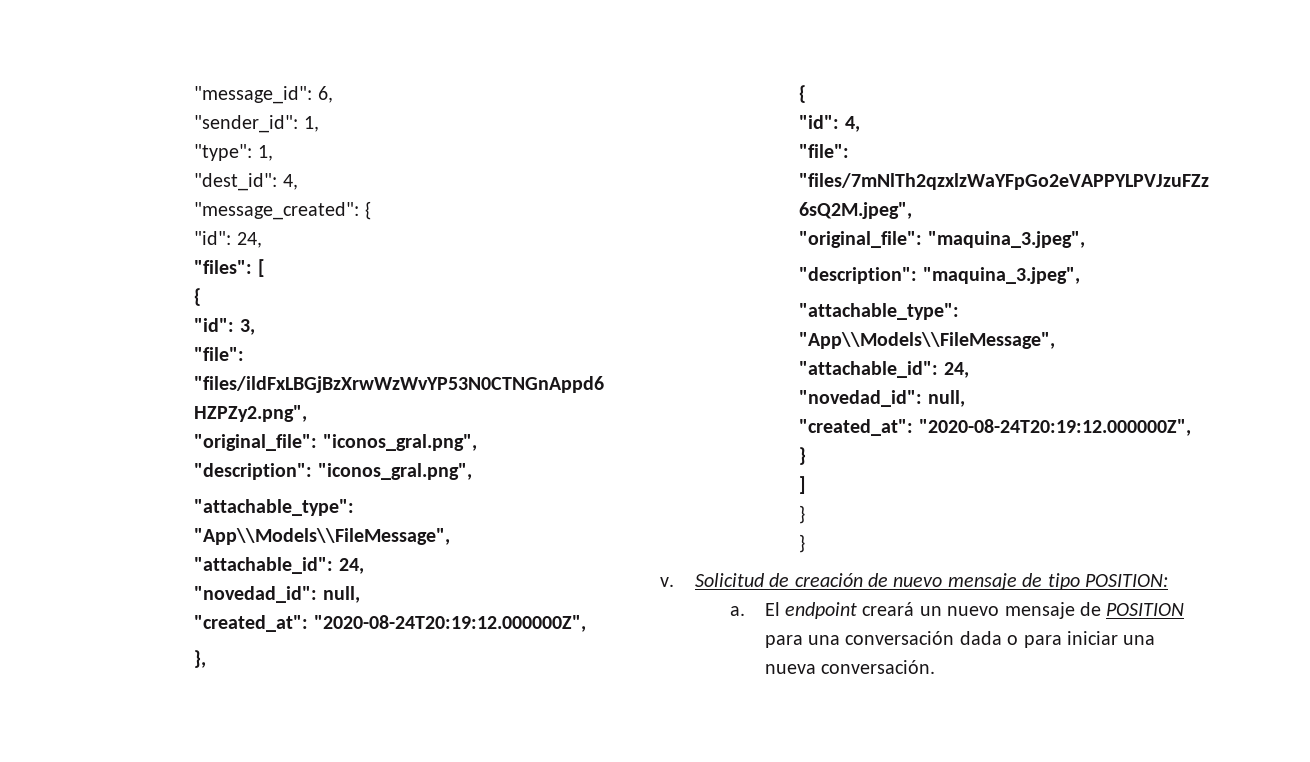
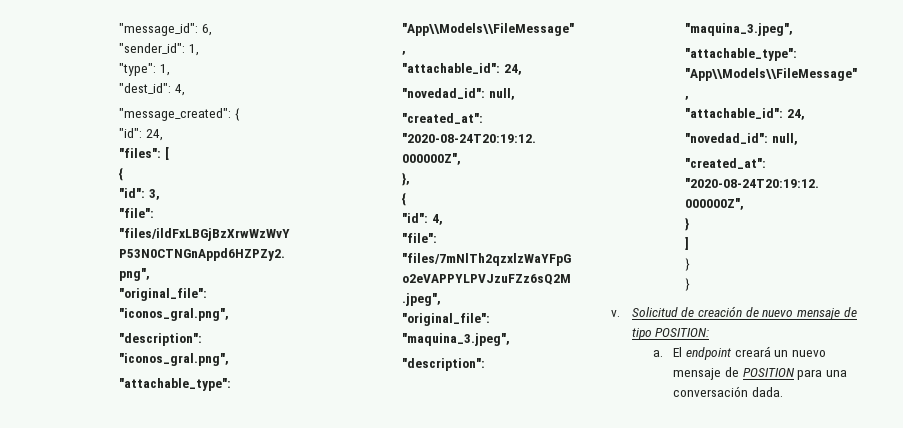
[959,631,1156,648] [764,660,935,674] dada o para iniciar una nueva conversación. -> [752,387,784,397] dada.

